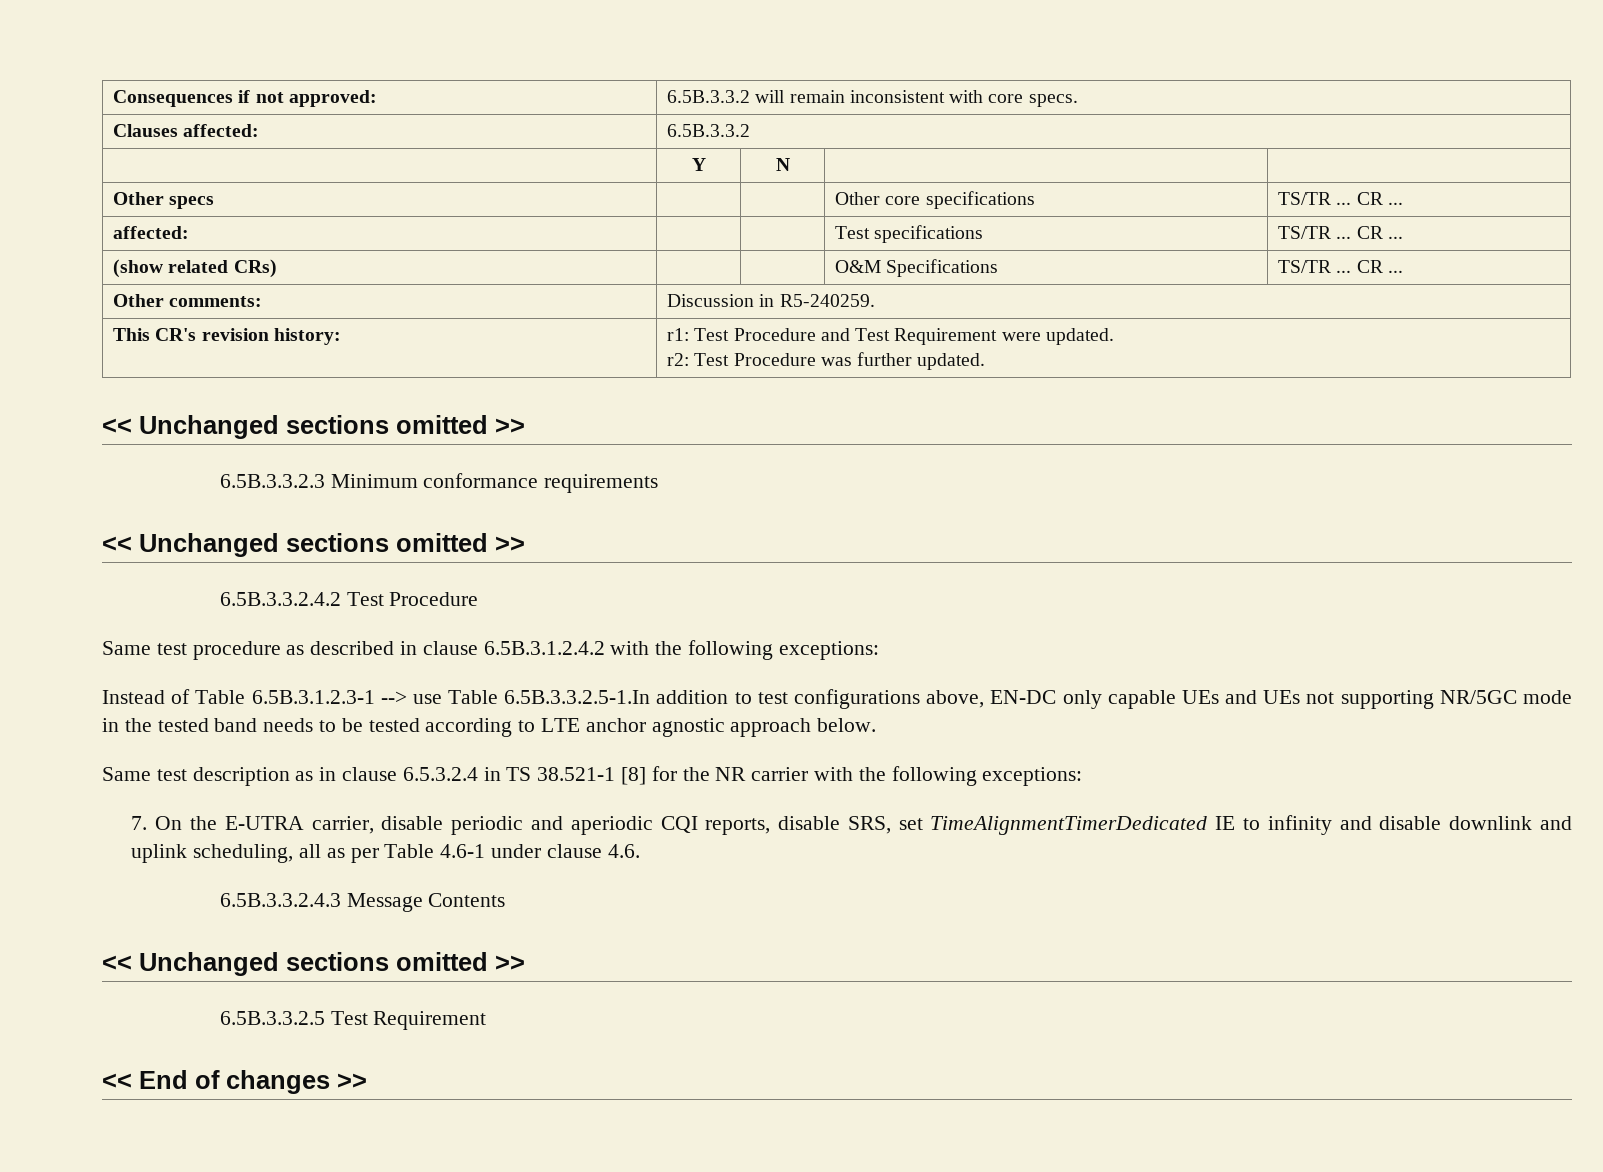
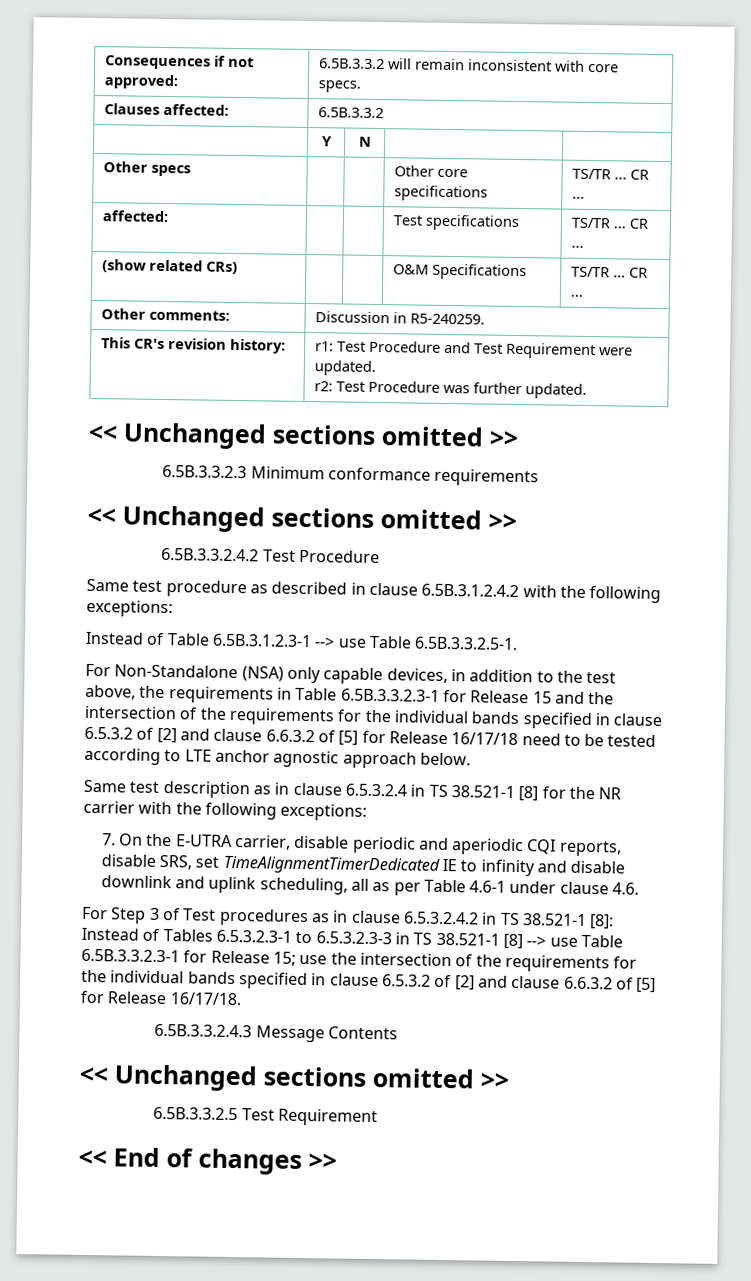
[504,689,1572,709] [102,718,314,732] 6.5B.3.3.2.5-1.In addition to test configurations above, EN-DC only capable UEs and UEs not supporting NR/5GC mode in the tested band needs -> [414,636,519,651] [85,663,617,685] [85,684,615,705] [84,705,663,730] [84,726,561,746] 6.5B.3.3.2.5-1. // For Non-Standalone (NSA) only capable devices, in addition to the test above, the requirements in Table 6.5B.3.3.2.3-1 for Release 15 and the intersection of the requirements for the individual bands specified in clause 6.5.3.2 of [2] and clause 6.6.3.2 of [5] for Release 16/17/18 need
(640, 851) none -> [82,906,615,930] [81,927,623,950] [81,948,638,973] [81,969,657,994] [80,990,242,1006] // For Step 3 of Test procedures as in clause 6.5.3.2.4.2 in TS 38.521-1 [8]: Instead of Tables 6.5.3.2.3-1 to 6.5.3.2.3-3 in TS 38.521-1 [8] --> use Table 6.5B.3.3.2.3-1 for Release 15; use the intersection of the requirements for the individual bands specified in clause 6.5.3.2 of [2] and clause 6.6.3.2 of [5] for Release 16/17/18.

